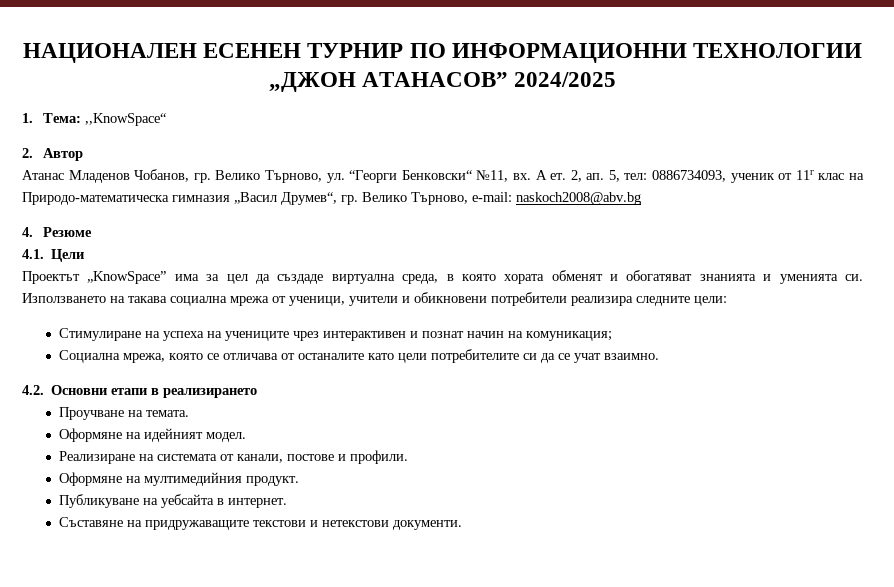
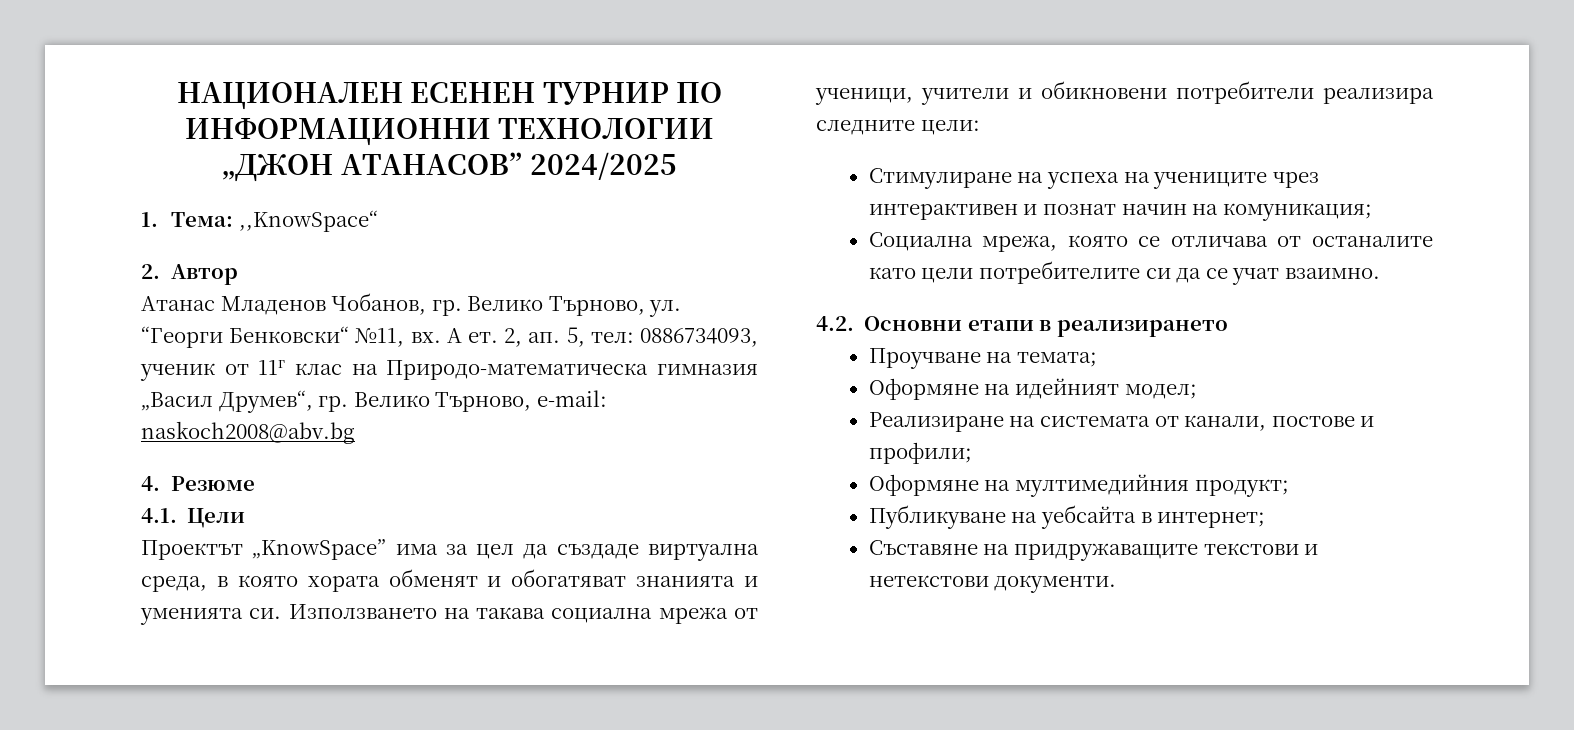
[146,410,190,417] темата. -> [1016,352,1097,367] темата;
[206,432,247,442] модел. -> [1124,384,1197,399] модел;
[350,450,409,464] профили. -> [868,442,972,464] профили;
[246,476,300,486] продукт. -> [1194,479,1289,497] продукт;
[228,498,288,508] интернет. -> [1157,512,1266,528] интернет;

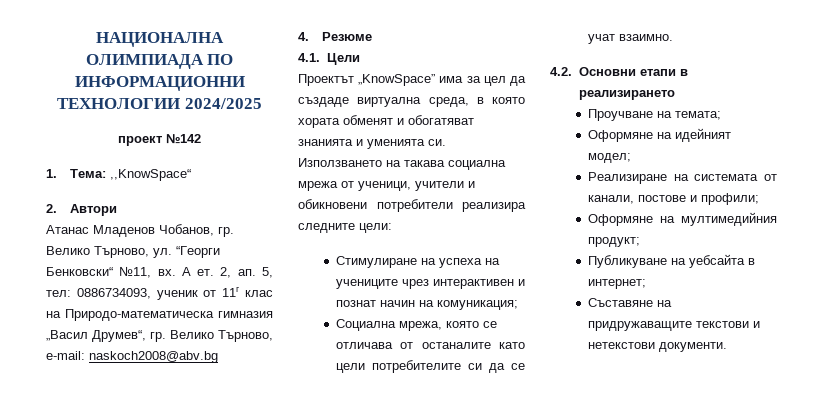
[176,82,669,110] НАЦИОНАЛЕН ЕСЕНЕН ТУРНИР -> [96,32,224,47] [85,54,204,69] НАЦИОНАЛНА ОЛИМПИАДА
[222,152,522,182] „ДЖОН АТАНАСОВ” -> (181, 103) none
(677, 166) none -> [118,134,201,146] // проект №142
[171,264,239,285] Автор -> [69,204,117,216] Автори

